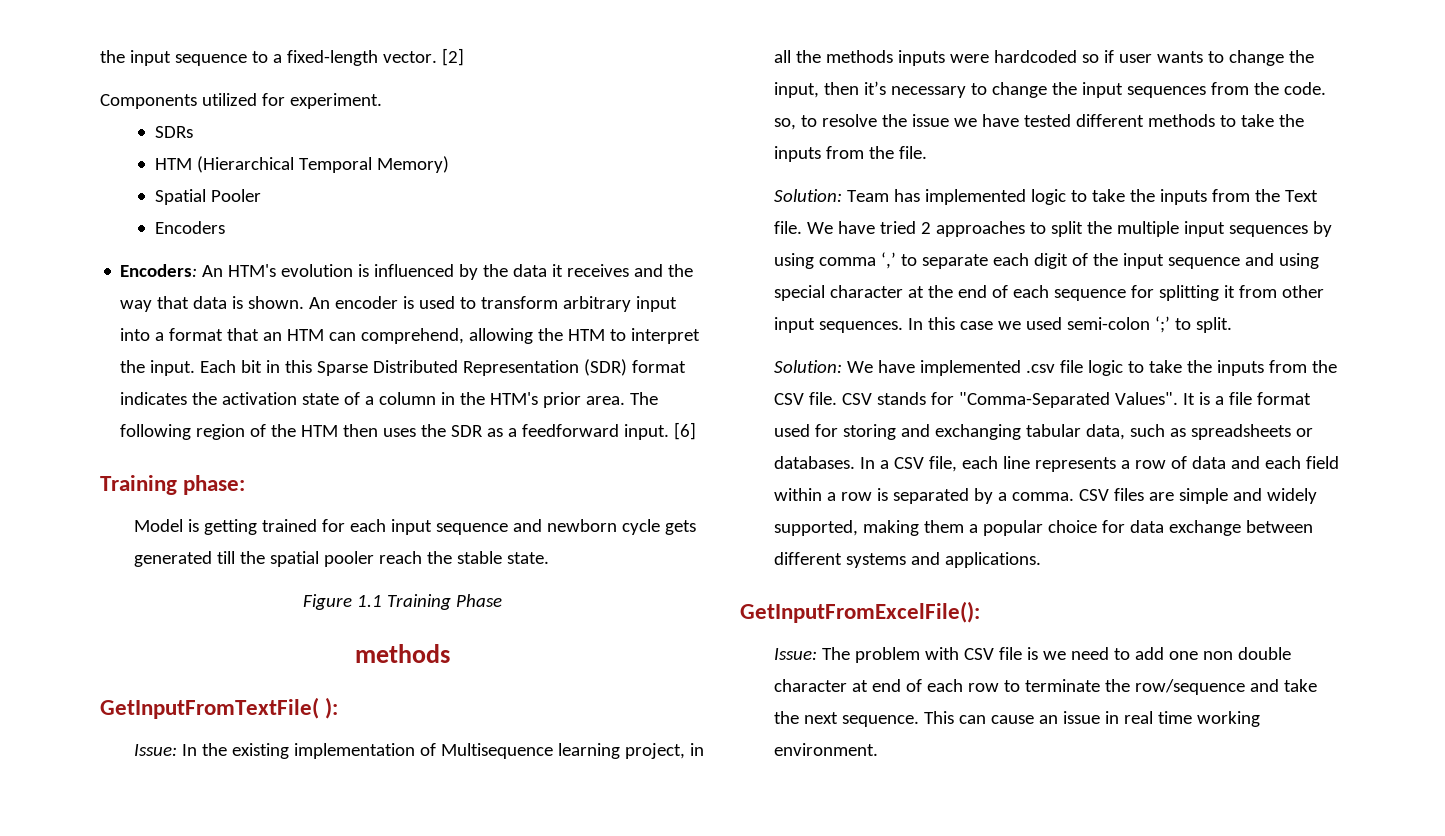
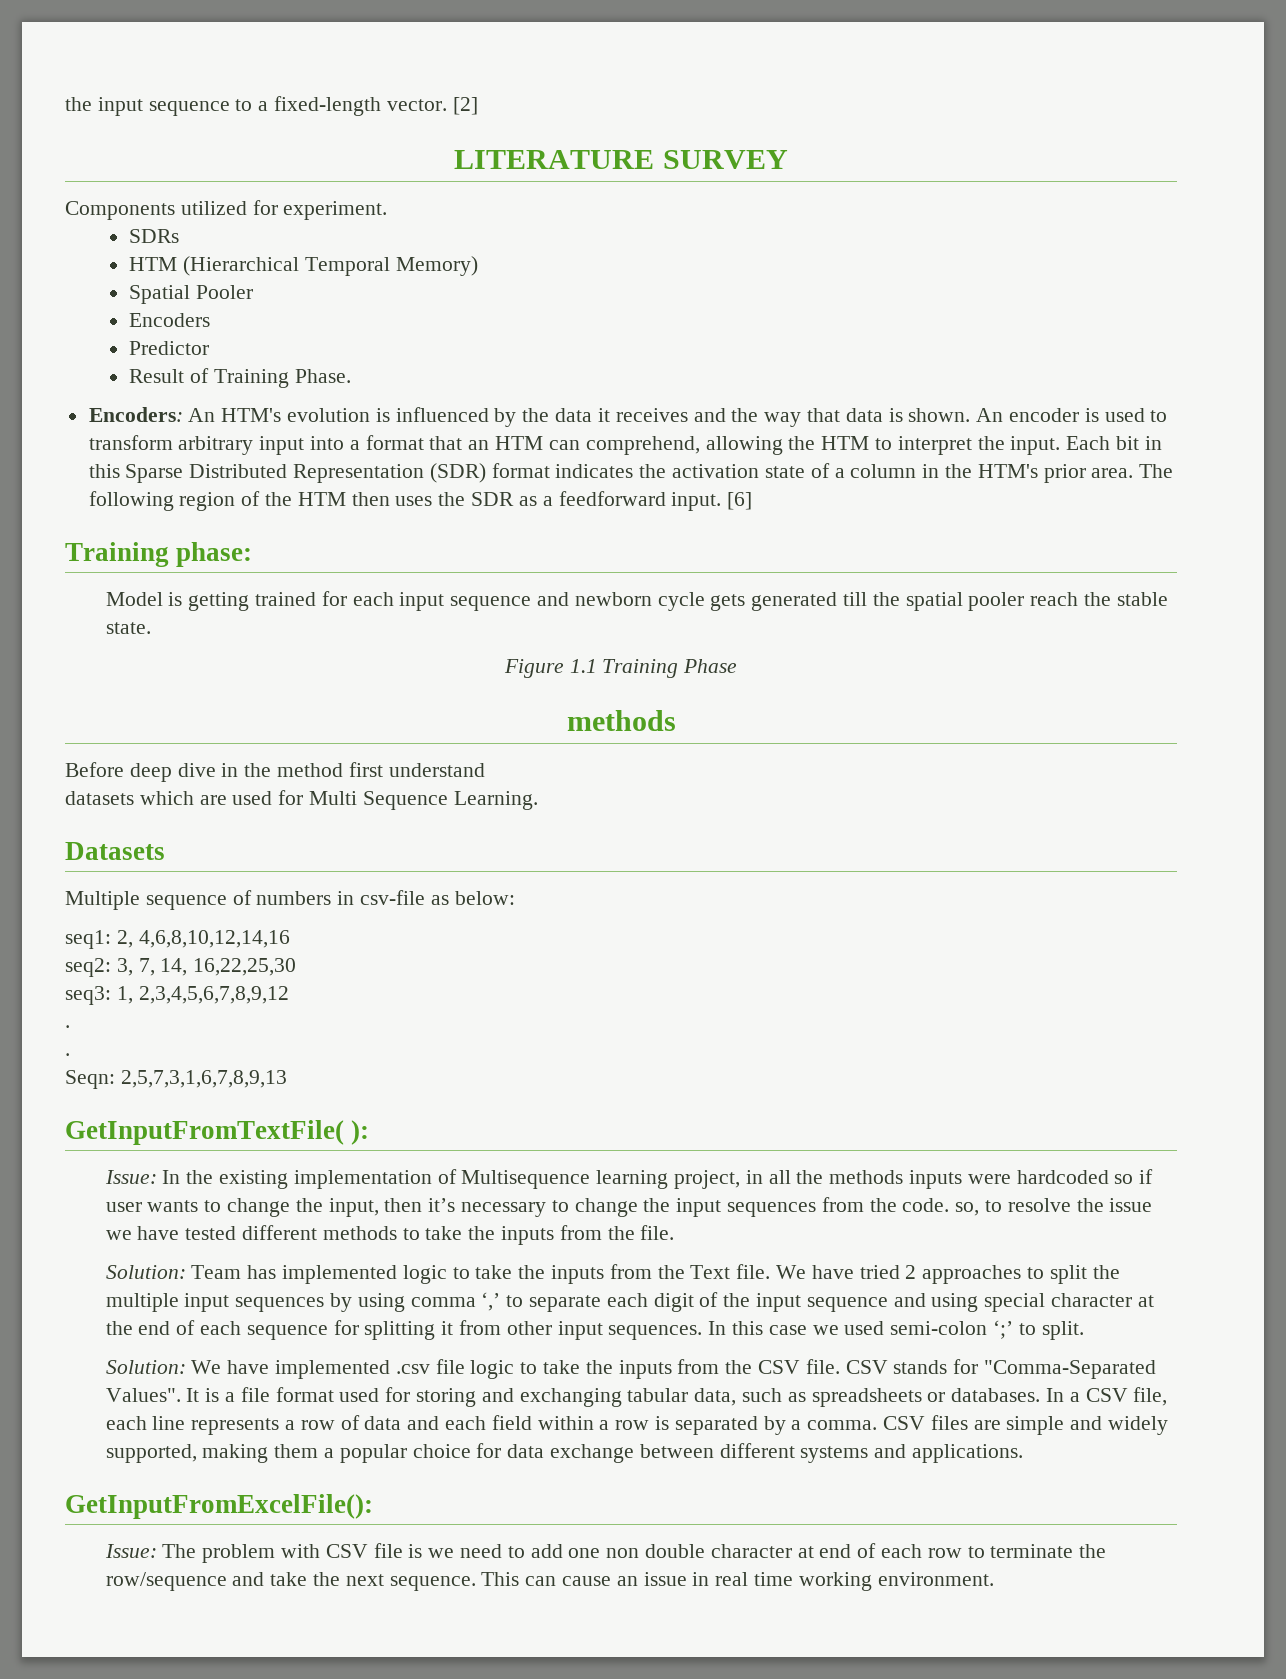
(464, 57) none -> [454,150,788,169] // LITERATURE SURVEY
(225, 227) none -> [129,341,210,355] [129,368,351,388] // Predictor // Result of Training Phase.
(450, 653) none -> [65,762,485,782] [65,790,538,810] [65,842,165,860] [65,890,515,910] [65,930,290,949] [65,958,297,977] [65,986,289,1005] [65,1025,70,1028] [65,1053,70,1056] [65,1070,287,1089] // Before deep dive in the method first understand // datasets which are used for Multi Sequence Learning. // Datasets // Multiple sequence of numbers in csv-file as below: // seq1: 2, 4,6,8,10,12,14,16 // seq2: 3, 7, 14, 16,22,25,30 // seq3: 1, 2,3,4,5,6,7,8,9,12 // . // . // Seqn: 2,5,7,3,1,6,7,8,9,13

